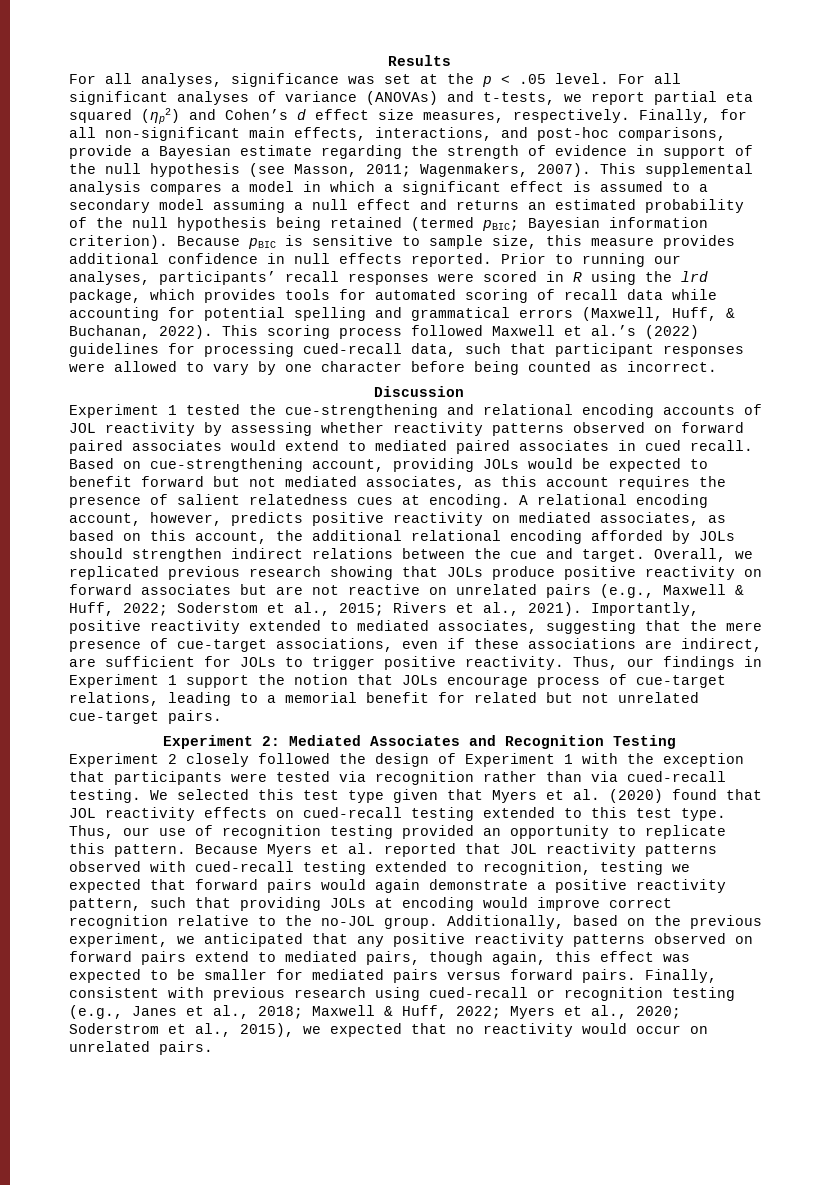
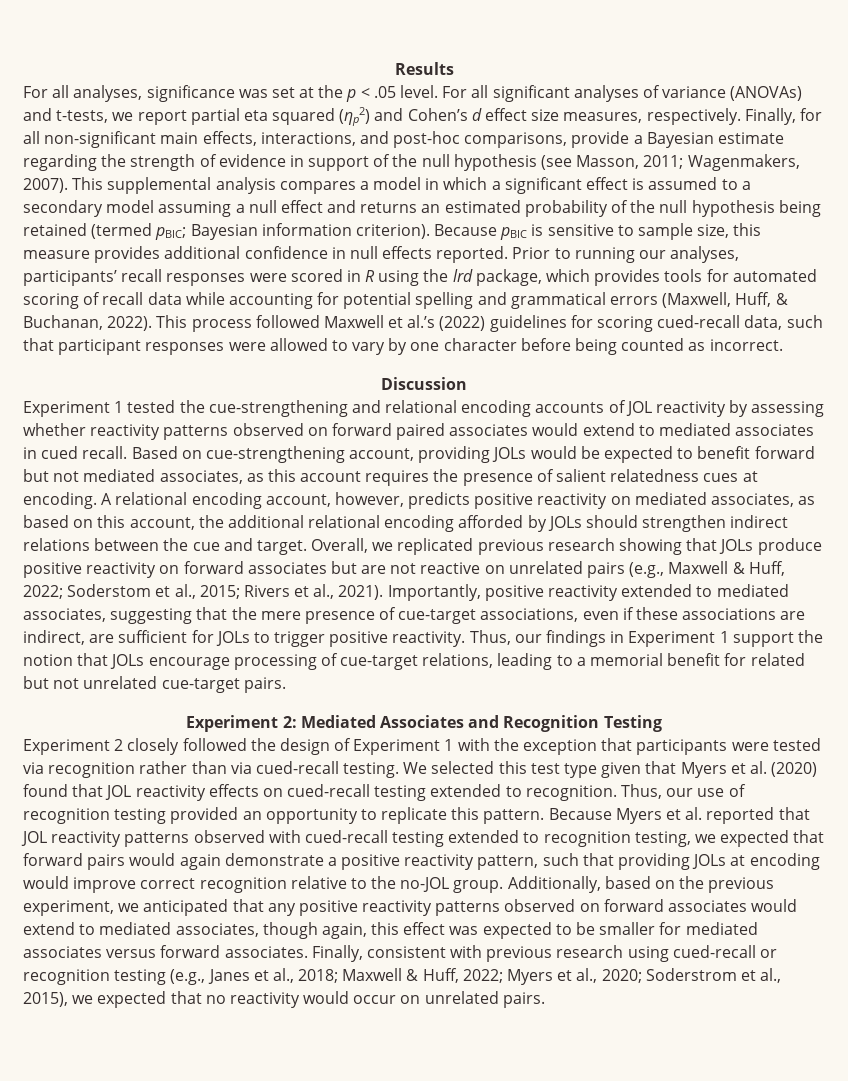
[267,325,330,339] scoring -> (188, 321) none
[204,343,294,357] processing -> [597,316,654,332] scoring
[456,440,510,454] paired -> (732, 429) none
[537,676,600,688] process -> [233,654,317,670] processing
[591,807,726,821] this test type. -> [525,785,617,801] recognition.
[483,861,663,875] recognition, testing -> [543,831,691,847] recognition testing,
[141,951,420,965] pairs extend to mediated pairs, -> [668,899,798,912] [23,922,259,937] associates would extend to mediated associates,
[393,969,438,983] pairs -> [23,946,102,958] associates
[582,969,636,983] pairs. -> [224,946,308,958] associates.

